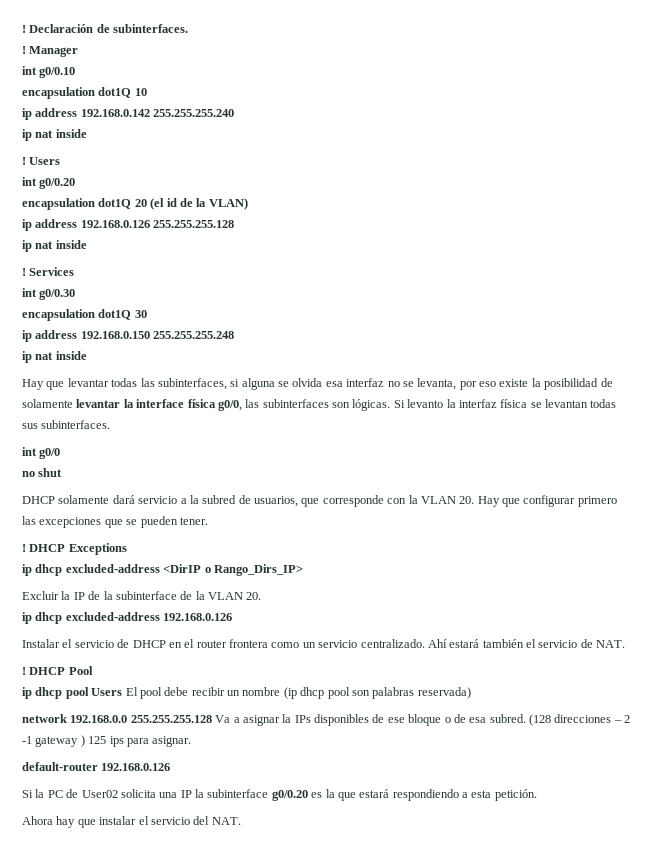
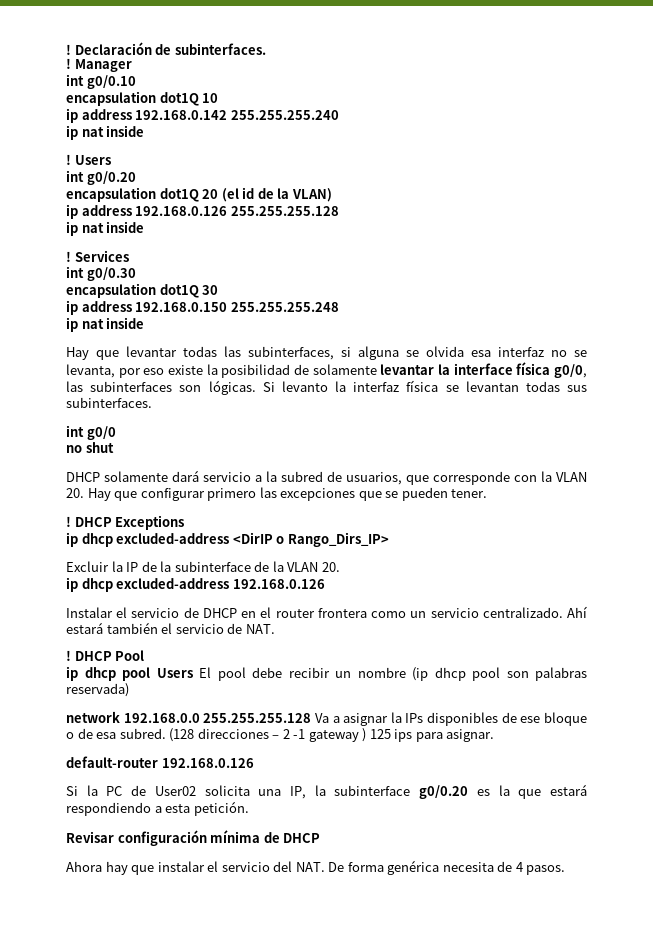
[180,790,192,798] IP -> [290,786,306,799] IP,
(537, 795) none -> [66,830,321,846] // Revisar configuración mínima de DHCP
(241, 821) none -> [328,860,566,875] De forma genérica necesita de 4 pasos.

